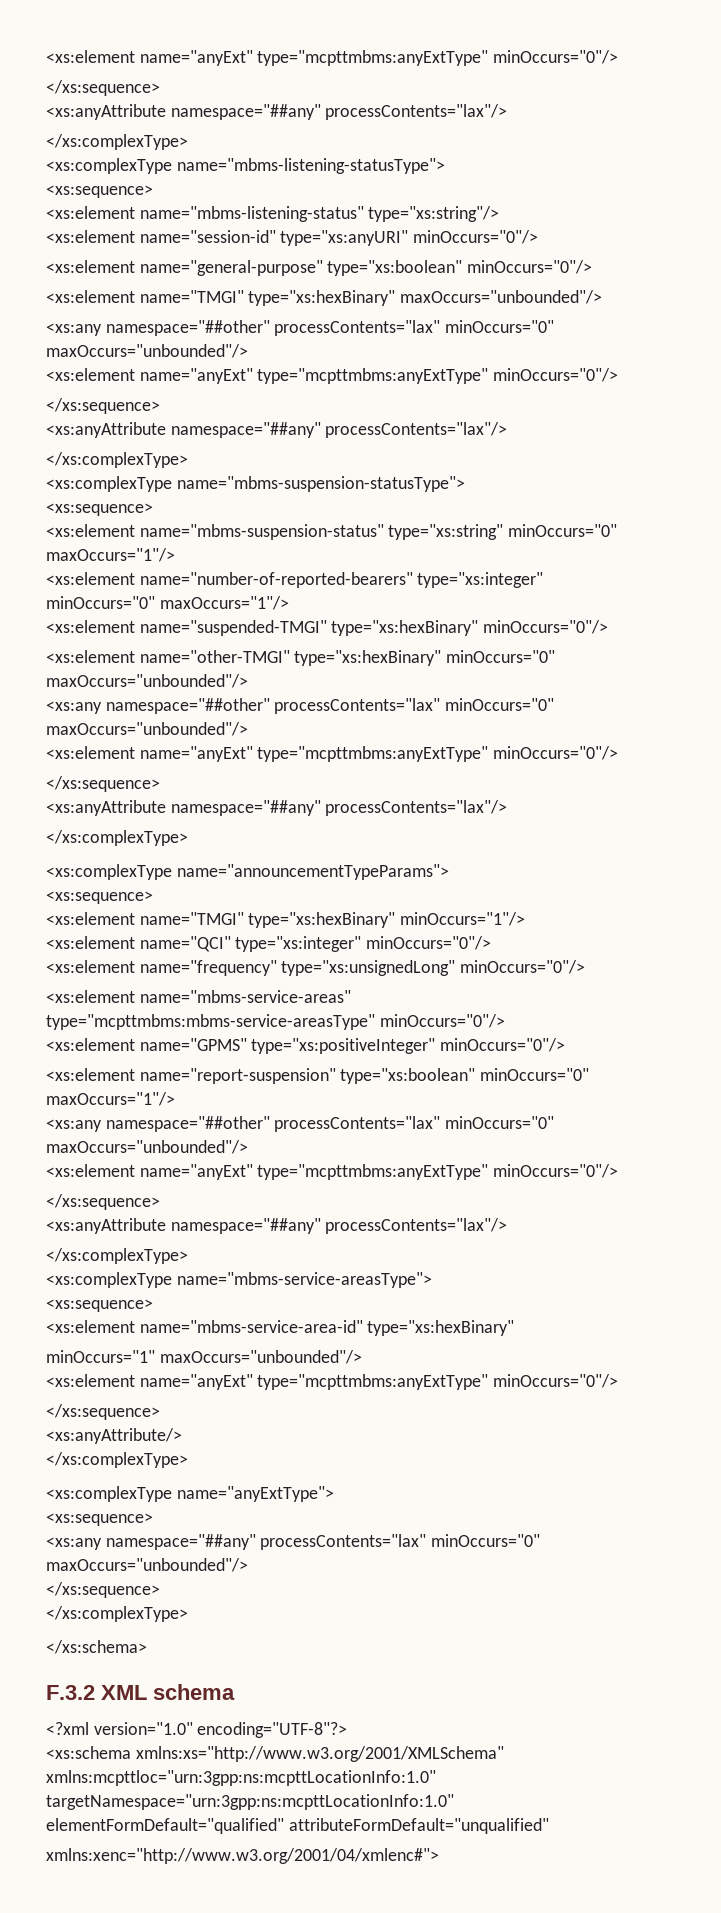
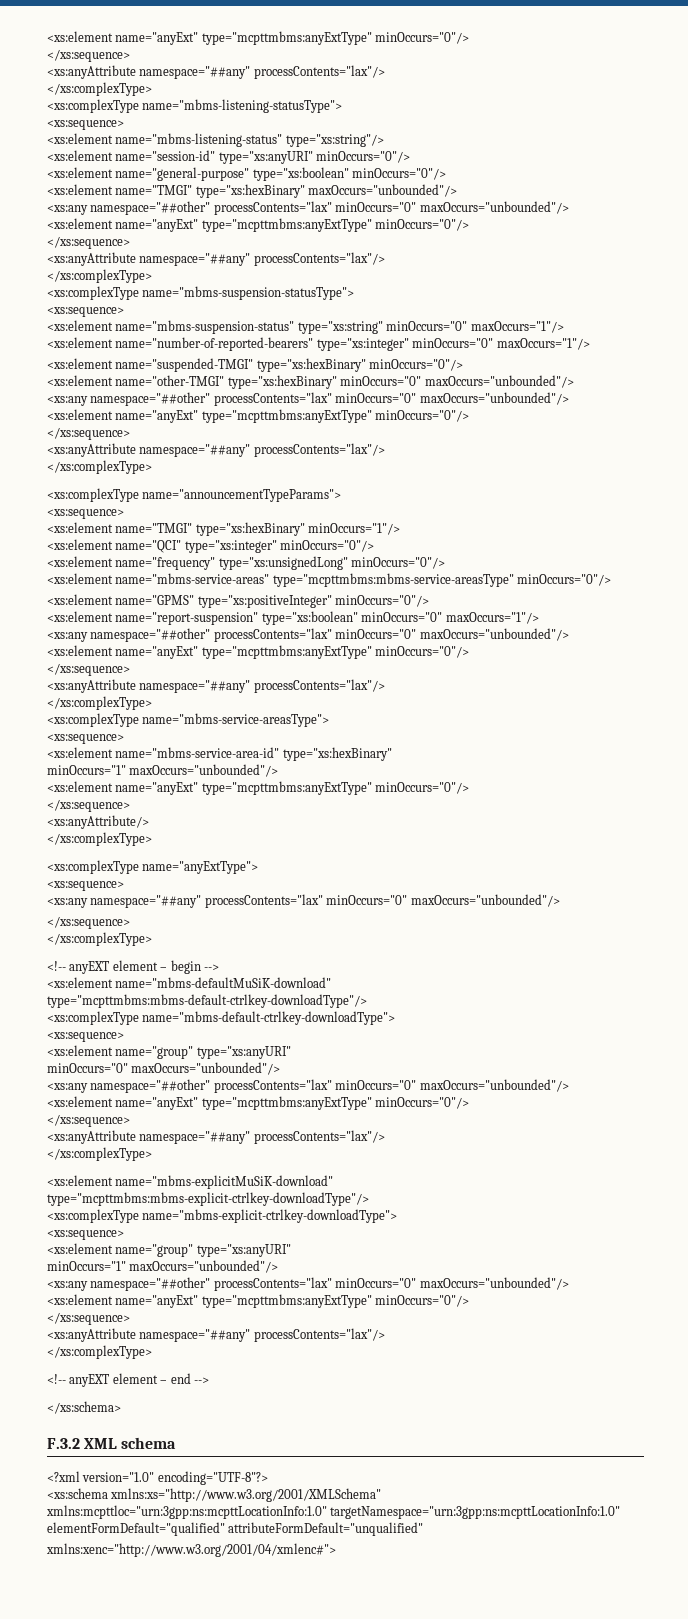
(188, 1614) none -> [47,960,219,974] [47,977,332,988] [47,994,367,1008] [47,1011,396,1025] [47,1032,124,1042] [47,1045,291,1059] [47,1062,281,1075] [47,1079,569,1093] [47,1096,470,1110] [47,1114,130,1127] [47,1130,385,1144] [47,1147,152,1161] [47,1175,334,1189] [47,1192,369,1206] [47,1209,398,1223] [47,1230,124,1240] [47,1243,291,1257] [47,1260,279,1273] [47,1277,569,1291] [47,1294,470,1308] [47,1312,130,1325] [47,1328,385,1342] [47,1345,152,1359] [47,1373,209,1387] // <!-- anyEXT element – begin --> // <xs:element name="mbms-defaultMuSiK-download" type="mcpttmbms:mbms-default-ctrlkey-downloadType"/> // <xs:complexType name="mbms-default-ctrlkey-downloadType"> // <xs:sequence> // <xs:element name="group" type="xs:anyURI" // minOccurs="0" maxOccurs="unbounded"/> // <xs:any namespace="##other" processContents="lax" minOccurs="0" maxOccurs="unbounded"/> // <xs:element name="anyExt" type="mcpttmbms:anyExtType" minOccurs="0"/> // </xs:sequence> // <xs:anyAttribute namespace="##any" processContents="lax"/> // </xs:complexType> // <xs:element name="mbms-explicitMuSiK-download" type="mcpttmbms:mbms-explicit-ctrlkey-downloadType"/> // <xs:complexType name="mbms-explicit-ctrlkey-downloadType"> // <xs:sequence> // <xs:element name="group" type="xs:anyURI" // minOccurs="1" maxOccurs="unbounded"/> // <xs:any namespace="##other" processContents="lax" minOccurs="0" maxOccurs="unbounded"/> // <xs:element name="anyExt" type="mcpttmbms:anyExtType" minOccurs="0"/> // </xs:sequence> // <xs:anyAttribute namespace="##any" processContents="lax"/> // </xs:complexType> // <!-- anyEXT element – end -->

